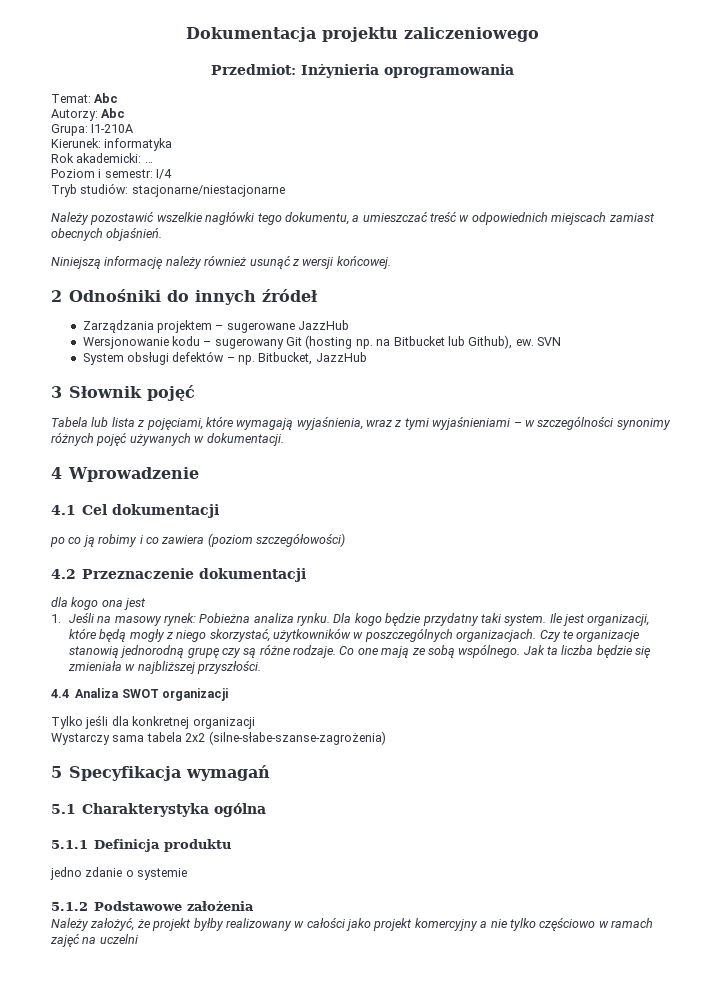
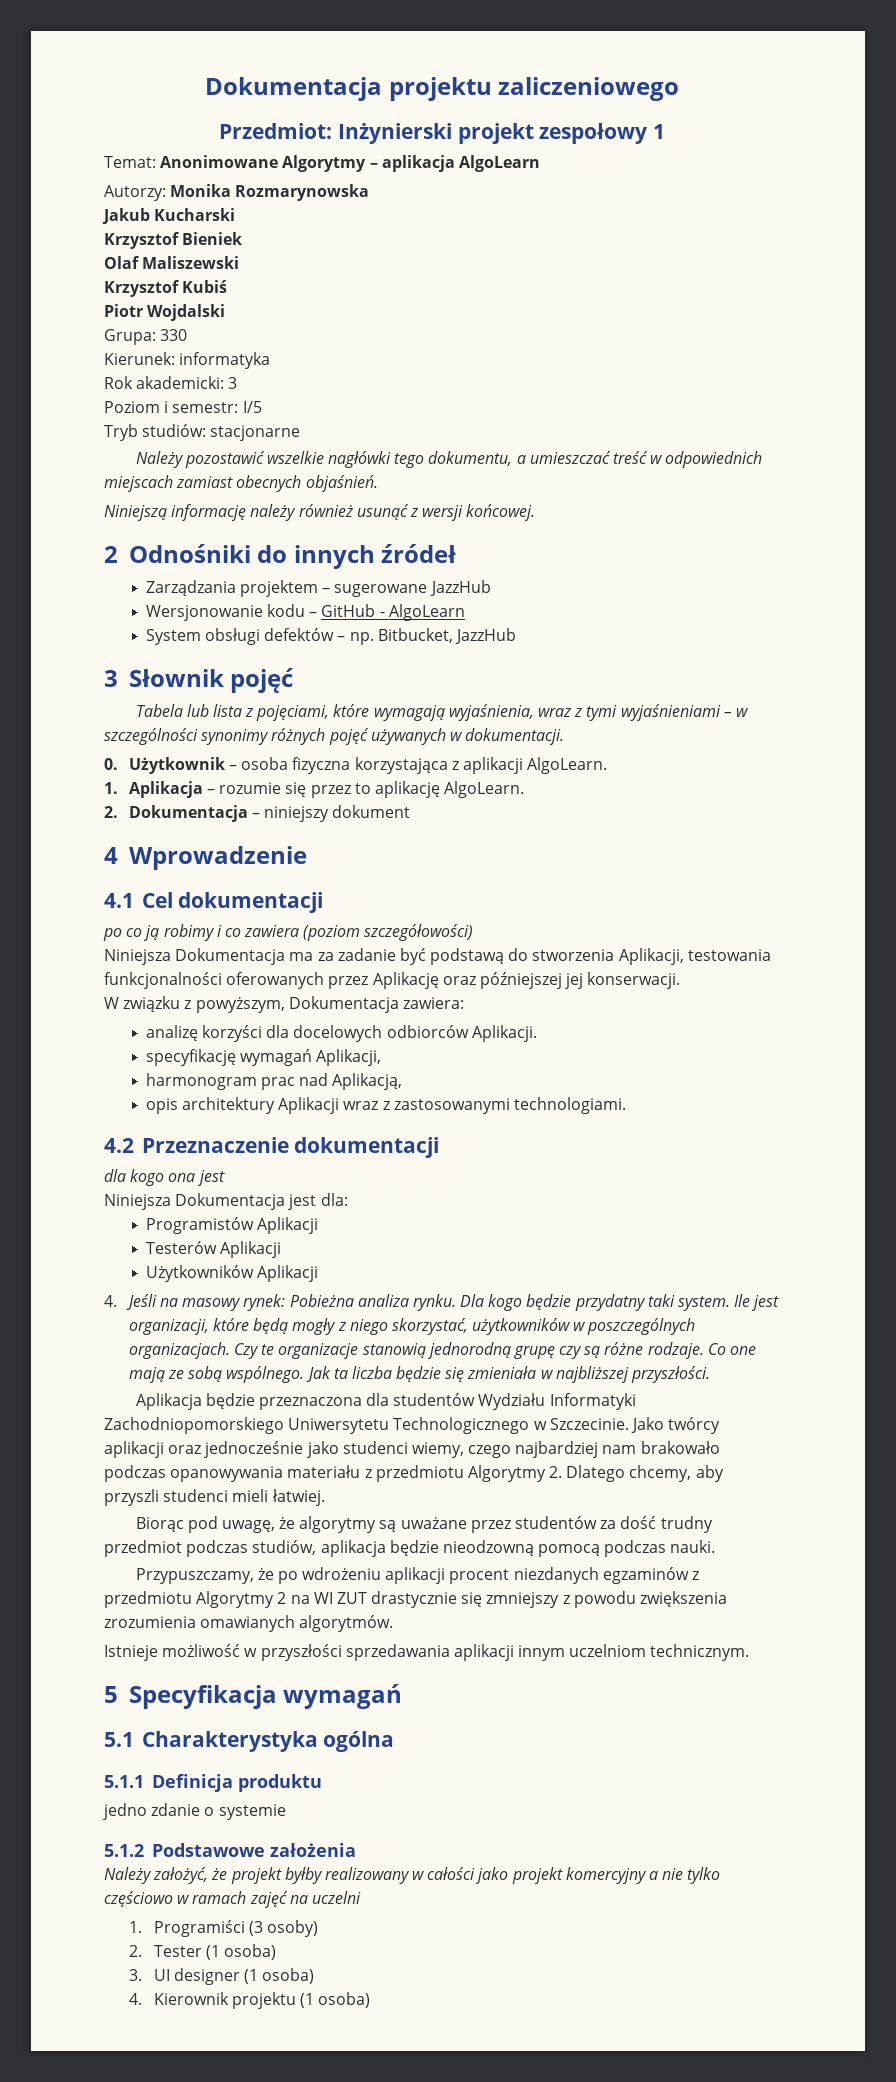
[301,64,514,78] [51,93,119,103] [51,108,126,121] Inżynieria oprogramowania // Temat: Abc // Autorzy: Abc -> [337,122,665,144] [104,155,540,172] [104,184,370,201] [102,208,236,224] [104,232,243,249] [104,256,240,269] [104,280,228,297] [104,304,226,321] Inżynierski projekt zespołowy 1 // Temat: Anonimowane Algorytmy – aplikacja AlgoLearn // Autorzy: Monika Rozmarynowska // Jakub Kucharski // Krzysztof Bieniek // Olaf Maliszewski // Krzysztof Kubiś // Piotr Wojdalski
[91,124,134,133] I1-210A -> [160,329,188,341] 330
[144,162,153,163] … -> [228,377,238,389] 3
[156,169,173,179] I/4 -> [242,401,262,413] I/5
[131,185,285,197] stacjonarne/niestacjonarne -> [210,425,301,441] stacjonarne
[214,335,562,349] sugerowany Git (hosting np. na Bitbucket lub Github), ew. SVN -> [321,604,465,621] GitHub - AlgoLearn
(284, 439) none -> [104,757,608,774] [104,781,525,798] [104,805,411,822] // 0. Użytkownik – osoba fizyczna korzystająca z aplikacji AlgoLearn. // 1. Aplikacja – rozumie się przez to aplikację AlgoLearn. // 2. Dokumentacja – niniejszy dokument
(345, 540) none -> [104,948,771,965] [104,972,681,989] [104,996,464,1013] [145,1025,537,1042] [145,1049,382,1066] [145,1073,403,1090] [145,1097,626,1114] // Niniejsza Dokumentacja ma za zadanie być podstawą do stworzenia Aplikacji, testowania funkcjonalności oferowanych przez Aplikację oraz późniejszej jej konserwacji. // W związku z powyższym, Dokumentacja zawiera: // analizę korzyści dla docelowych odbiorców Aplikacji. // specyfikację wymagań Aplikacji, // harmonogram prac nad Aplikacją, // opis architektury Aplikacji wraz z zastosowanymi technologiami.
[51,614,61,623] 1. -> [104,1193,348,1210] [145,1217,319,1234] [145,1241,282,1258] [145,1265,319,1282] [104,1295,117,1307] Niniejsza Dokumentacja jest dla: // Programistów Aplikacji // Testerów Aplikacji // Użytkowników Aplikacji // 4.
[51,688,228,701] [51,715,255,729] [51,731,386,745] 4.4 Analiza SWOT organizacji // Tylko jeśli dla konkretnej organizacji // Wystarczy sama tabela 2x2 (silne-słabe-szanse-zagrożenia) -> [135,1393,636,1410] [104,1417,721,1434] [104,1441,720,1458] [104,1465,724,1482] [104,1489,325,1506] [135,1516,713,1533] [104,1540,716,1557] [135,1567,700,1584] [104,1591,728,1608] [104,1615,394,1632] [104,1644,750,1661] Aplikacja będzie przeznaczona dla studentów Wydziału Informatyki Zachodniopomorskiego Uniwersytetu Technologicznego w Szczecinie. Jako twórcy aplikacji oraz jednocześnie jako studenci wiemy, czego najbardziej nam brakowało podczas opanowywania materiału z przedmiotu Algorytmy 2. Dlatego chcemy, aby przyszli studenci mieli łatwiej. // Biorąc pod uwagę, że algorytmy są uważane przez studentów za dość trudny przedmiot podczas studiów, aplikacja będzie nieodzowną pomocą podczas nauki. // Przypuszczamy, że po wdrożeniu aplikacji procent niezdanych egzaminów z przedmiotu Algorytmy 2 na WI ZUT drastycznie się zmniejszy z powodu zwiększenia zrozumienia omawianych algorytmów. // Istnieje możliwość w przyszłości sprzedawania aplikacji innym uczelniom technicznym.
(138, 939) none -> [128,1920,318,1937] [128,1944,276,1960] [128,1968,315,1985] [128,1992,371,2009] // 1. Programiści (3 osoby) // 2. Tester (1 osoba) // 3. UI designer (1 osoba) // 4. Kierownik projektu (1 osoba)

